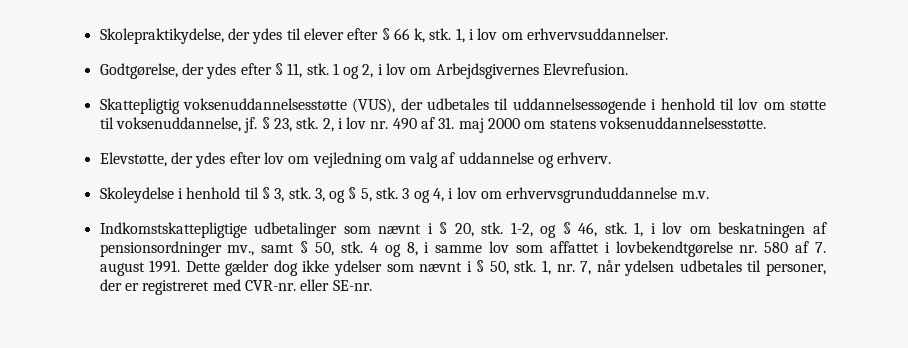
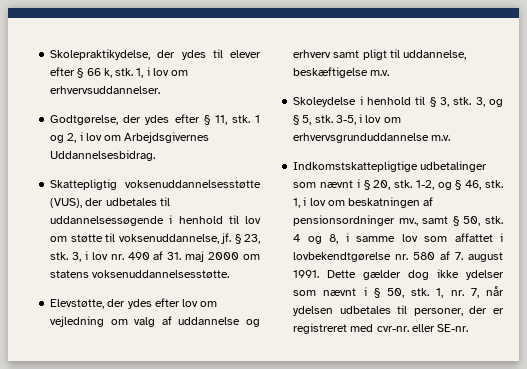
[543,63,629,75] Elevrefusion. -> [50,150,156,161] Uddannelsesbidrag.
[322,118,334,132] 2, -> [72,252,82,262] 3,
[557,152,612,164] erhverv. -> [293,49,467,60] [293,67,390,78] erhverv samt pligt til uddannelse, beskæftigelse m.v.
[402,188,445,203] 3 og 4, -> [335,115,356,125] 3-5,
[244,280,296,291] CVR-nr. -> [376,326,409,332] cvr-nr.

